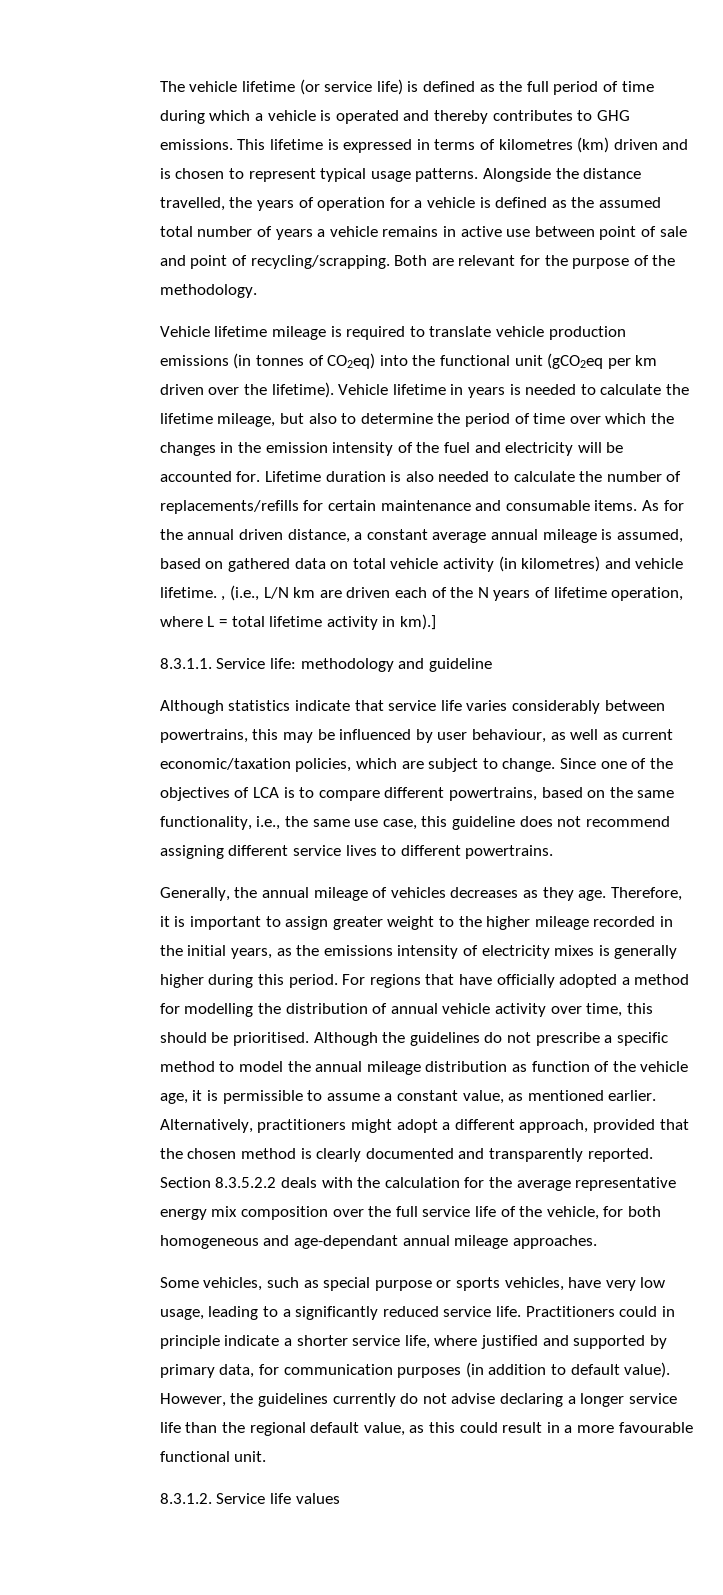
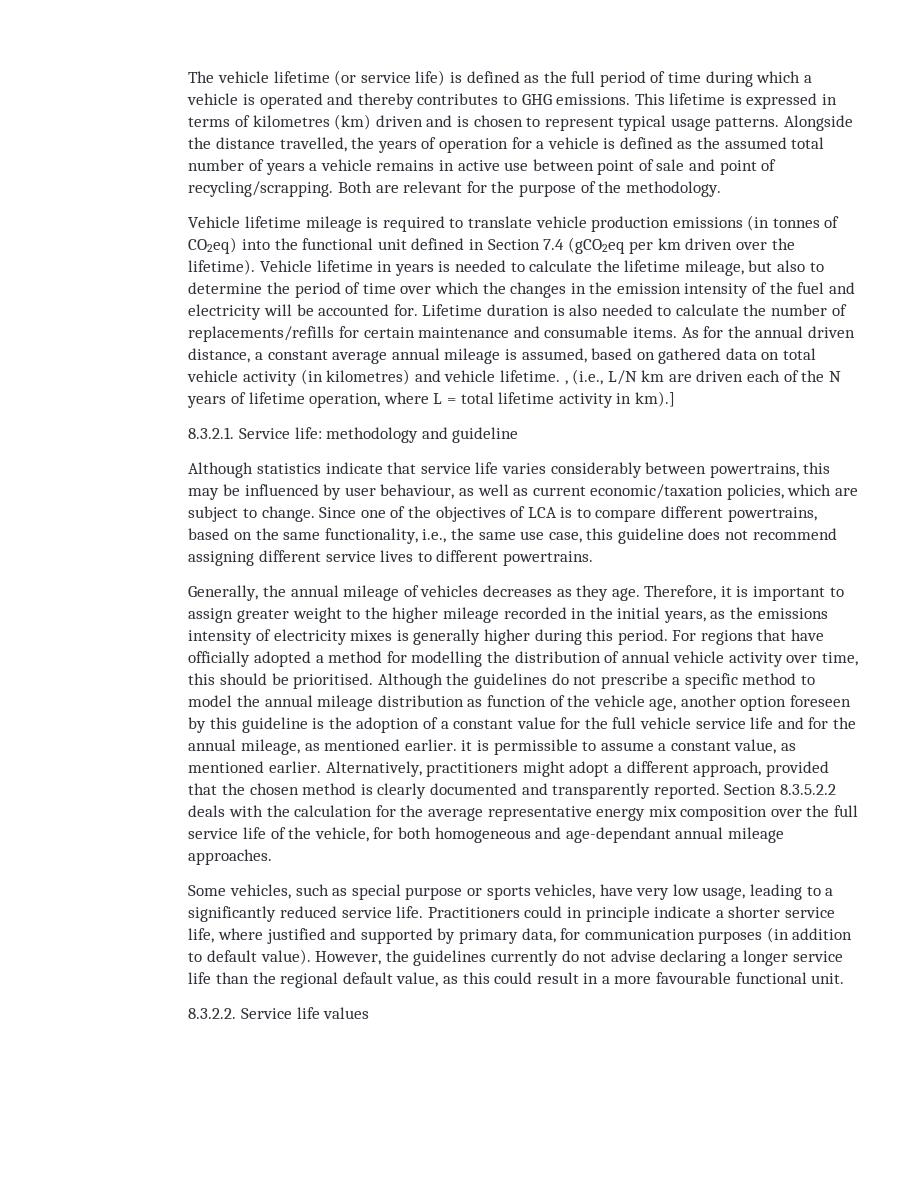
(543, 360) none -> [411,238,565,250] defined in Section 7.4
[159,658,212,669] 8.3.1.1. -> [188,427,235,439] 8.3.2.1.
(188, 1098) none -> [680,695,852,711] [188,717,857,733] [188,739,457,755] another option foreseen by this guideline is the adoption of a constant value for the full vehicle service life and for the annual mileage, as mentioned earlier.
[159,1493,212,1504] 8.3.1.2. -> [188,1008,237,1019] 8.3.2.2.

